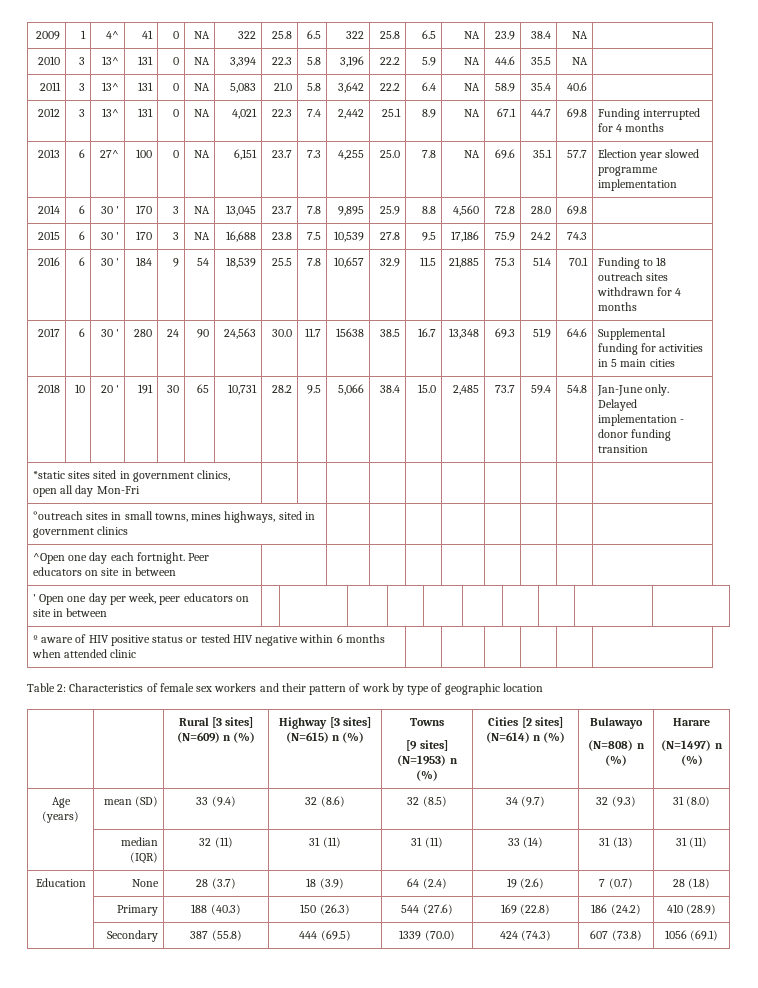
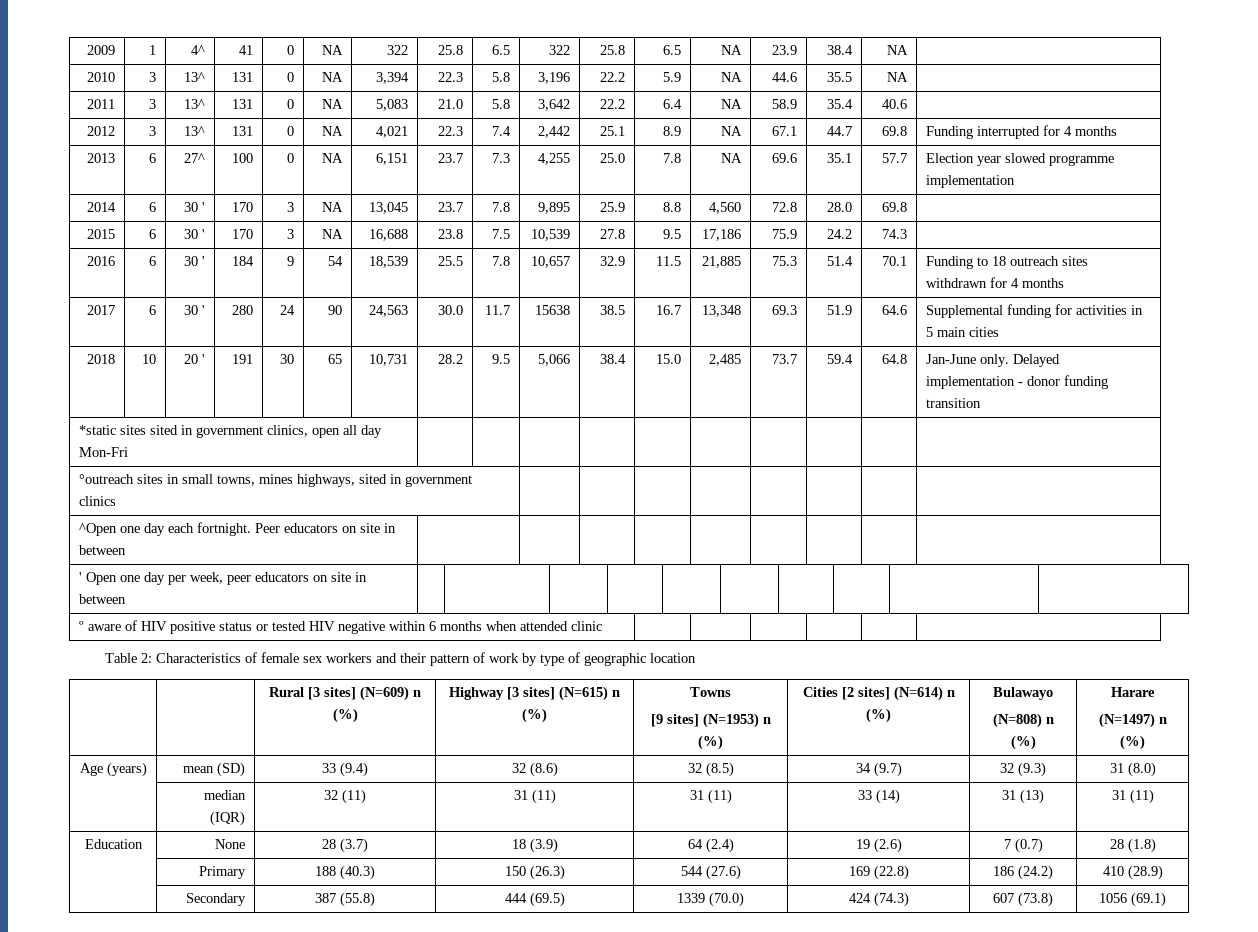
[567,385,588,393] 54.8 -> [881,354,907,364] 64.8

